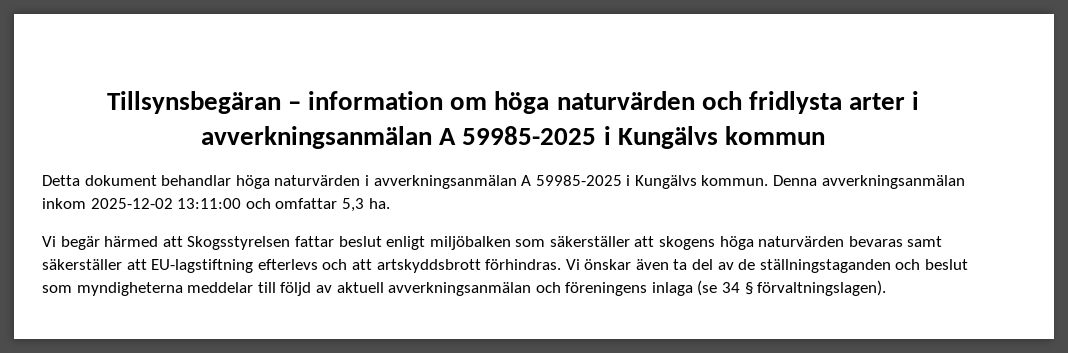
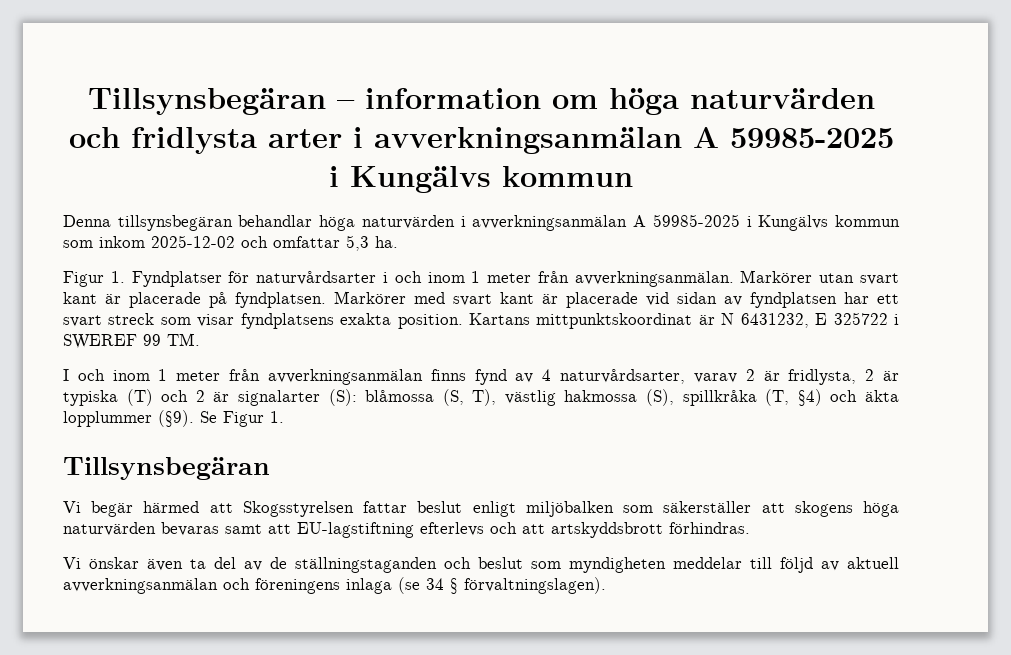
[42,175,157,186] Detta dokument -> [63,215,233,231] Denna tillsynsbegäran
[701,175,965,189] kommun. Denna avverkningsanmälan -> [835,215,901,227] [63,240,93,248] kommun som
[177,198,242,209] 13:11:00 -> (235, 241) none
(390, 203) none -> [63,270,900,287] [63,291,899,308] [63,312,900,329] [63,333,200,349] [63,369,900,385] [63,389,900,406] [63,410,284,427] [63,457,270,480] // Figur 1. Fyndplatser för naturvårdsarter i och inom 1 meter från avverkningsanmälan. Markörer utan svart kant är placerade på fyndplatsen. Markörer med svart kant är placerade vid sidan av fyndplatsen har ett svart streck som visar fyndplatsens exakta position. Kartans mittpunktskoordinat är N 6431232, E 325722 i SWEREF 99 TM. // I och inom 1 meter från avverkningsanmälan finns fynd av 4 naturvårdsarter, varav 2 är fridlysta, 2 är typiska (T) och 2 är signalarter (S): blåmossa (S, T), västlig hakmossa (S), spillkråka (T, §4) och äkta lopplummer (§9). Se Figur 1. // Tillsynsbegäran
[42,259,122,270] säkerställer -> (262, 529) none
(562, 264) none -> (750, 528) //
[76,282,183,296] myndigheterna -> [569,557,666,573] myndigheten

